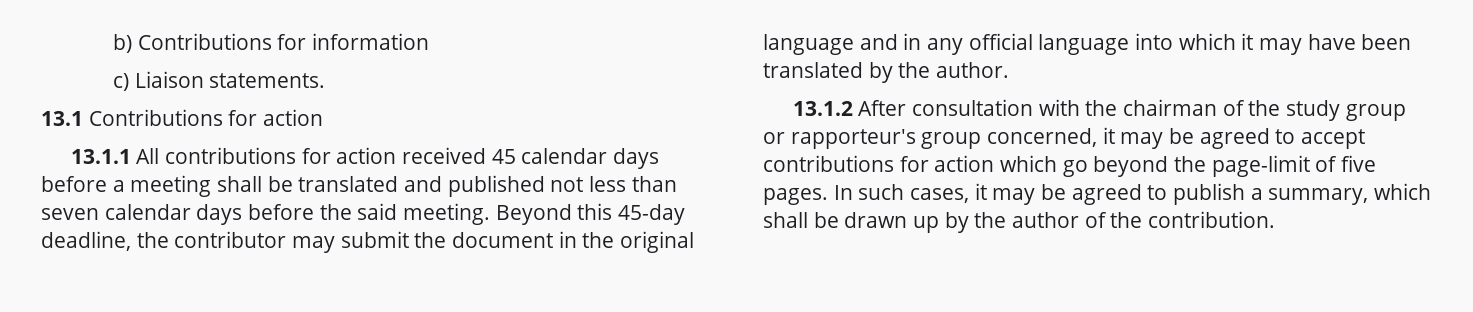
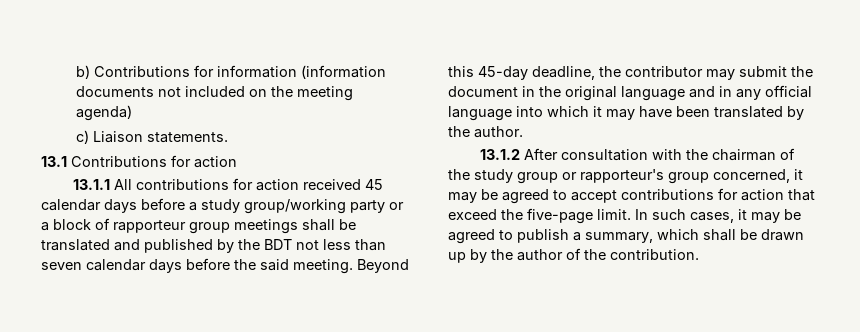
(430, 41) none -> [301,65,387,79] [76,86,354,101] [76,105,133,121] (information documents not included on the meeting agenda)
[130,175,212,197] meeting -> [201,199,404,214] [41,218,298,234] study group/working party or a block of rapporteur group meetings
(545, 186) none -> [217,239,292,253] by the BDT
[1000,155,1377,177] [763,188,828,205] which go beyond the page-limit of five pages. -> [788,189,815,201] [448,208,631,224] that exceed the five-page limit.

